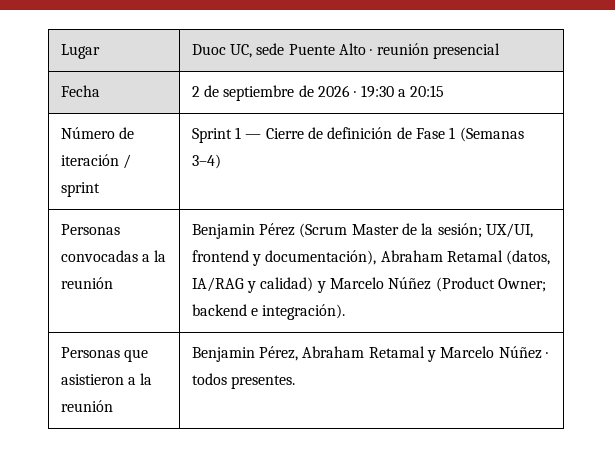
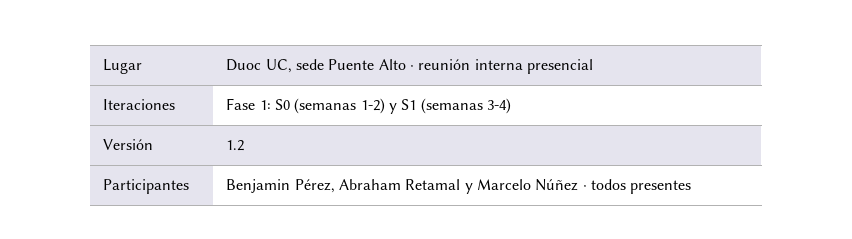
(429, 49) none -> [474,59,523,70] interna
[60,85,100,97] [191,85,445,101] [60,127,134,139] [60,154,131,169] [60,182,100,197] [191,127,524,143] [191,154,221,169] [60,224,120,235] [60,250,167,262] [60,277,113,289] [191,223,533,239] [191,250,551,266] [191,277,546,293] [191,304,346,320] [60,347,148,362] [60,373,153,385] [60,400,113,412] Fecha | 2 de septiembre de 2026 · 19:30 a 20:15 // Número de iteración / sprint | Sprint 1 — Cierre de definición de Fase 1 (Semanas 3–4) // Personas convocadas a la reunión | Benjamin Pérez (Scrum Master de la sesión; UX/UI, frontend y documentación), Abraham Retamal (datos, IA/RAG y calidad) y Marcelo Núñez (Product Owner; backend e integración). // Personas que asistieron a la reunión -> [103,99,176,110] [226,98,512,114] [103,139,154,150] [226,140,245,151] [103,179,190,194] Iteraciones | Fase 1: S0 (semanas 1-2) y S1 (semanas 3-4) // Versión | 1.2 // Participantes
[230,375,295,389] presentes. -> [630,180,692,194] presentes

